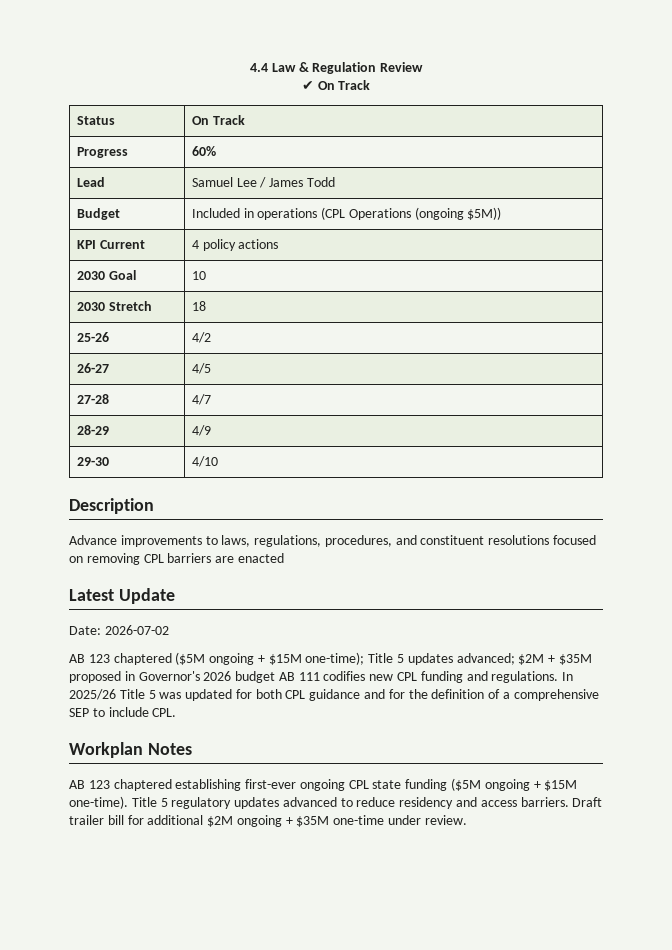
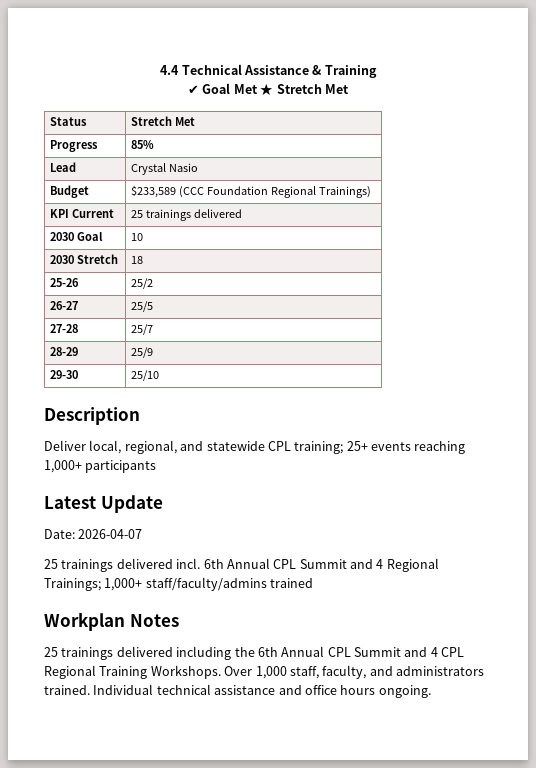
[271,62,424,74] [301,80,371,90] Law & Regulation Review // ✔ On Track -> [181,64,377,78] [188,83,349,95] Technical Assistance & Training // ✔ Goal Met ★ Stretch Met
[191,115,245,125] On Track -> [130,116,195,126] Stretch Met
[191,146,216,156] 60% -> [130,140,154,149] 85%
[191,177,335,188] [76,208,120,220] [191,207,502,220] Samuel Lee / James Todd // Budget | Included in operations (CPL Operations (ongoing $5M)) -> [130,163,198,175] [49,185,89,198] [130,185,371,198] Crystal Nasio // Budget | $233,589 (CCC Foundation Regional Trainings)
[191,239,279,251] 4 policy actions -> [130,209,242,221] 25 trainings delivered
[191,332,211,343] 4/2 -> [130,278,153,289] 25/2
[191,363,211,374] 4/5 -> [130,301,153,312] 25/5
[191,394,211,405] 4/7 -> [130,324,153,335] 25/7
[191,425,211,436] 4/9 -> [130,347,153,358] 25/9
[191,456,218,467] 4/10 -> [130,370,159,381] 25/10
[69,535,597,547] [69,553,284,565] [69,588,175,604] [69,625,169,635] [69,652,592,665] [69,671,574,683] [69,689,599,701] [69,707,177,717] [69,742,192,758] [69,778,578,791] [69,796,603,809] [69,815,467,827] Advance improvements to laws, regulations, procedures, and constituent resolutions focused on removing CPL barriers are enacted // Latest Update // Date: 2026-07-02 // AB 123 chaptered ($5M ongoing + $15M one-time); Title 5 updates advanced; $2M + $35M proposed in Governor's 2026 budget AB 111 codifies new CPL funding and regulations. In 2025/26 Title 5 was updated for both CPL guidance and for the definition of a comprehensive SEP to include CPL. // Workplan Notes // AB 123 chaptered establishing first-ever ongoing CPL state funding ($5M ongoing + $15M one-time). Title 5 regulatory updates advanced to reduce residency and access barriers. Draft trailer bill for additional $2M ongoing + $35M one-time under review. -> [44,440,466,454] [44,460,157,473] [44,495,163,513] [44,529,143,539] [44,558,439,572] [44,577,314,591] [44,612,179,631] [44,646,465,660] [44,665,484,679] [44,684,431,698] Deliver local, regional, and statewide CPL training; 25+ events reaching 1,000+ participants // Latest Update // Date: 2026-04-07 // 25 trainings delivered incl. 6th Annual CPL Summit and 4 Regional Trainings; 1,000+ staff/faculty/admins trained // Workplan Notes // 25 trainings delivered including the 6th Annual CPL Summit and 4 CPL Regional Training Workshops. Over 1,000 staff, faculty, and administrators trained. Individual technical assistance and office hours ongoing.

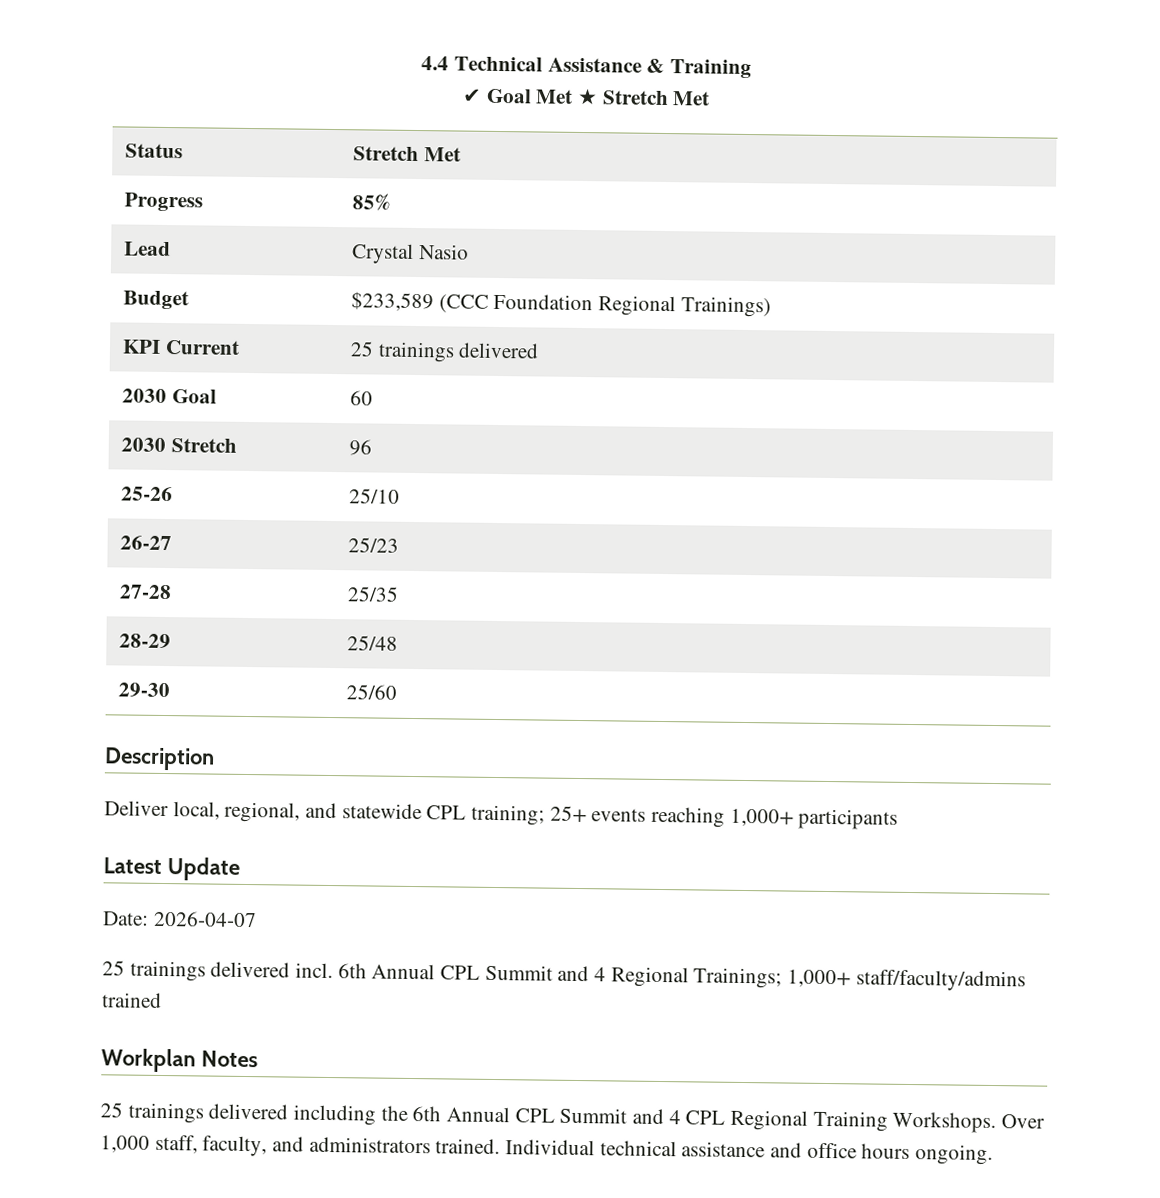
[130,233,143,241] 10 -> [350,390,374,406] 60
[130,256,143,264] 18 -> [349,439,373,456] 96
[130,278,153,289] 25/2 -> [349,488,401,504] 25/10
[130,301,153,312] 25/5 -> [348,537,400,553] 25/23
[130,324,153,335] 25/7 -> [347,586,400,602] 25/35
[130,347,153,358] 25/9 -> [347,635,399,651] 25/48
[130,370,159,381] 25/10 -> [346,684,398,700] 25/60

